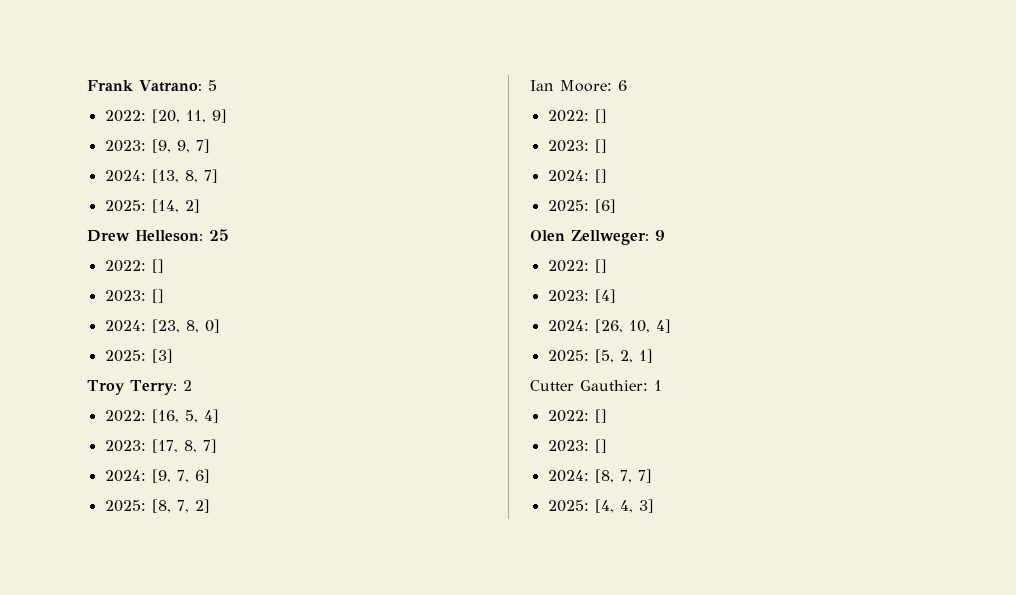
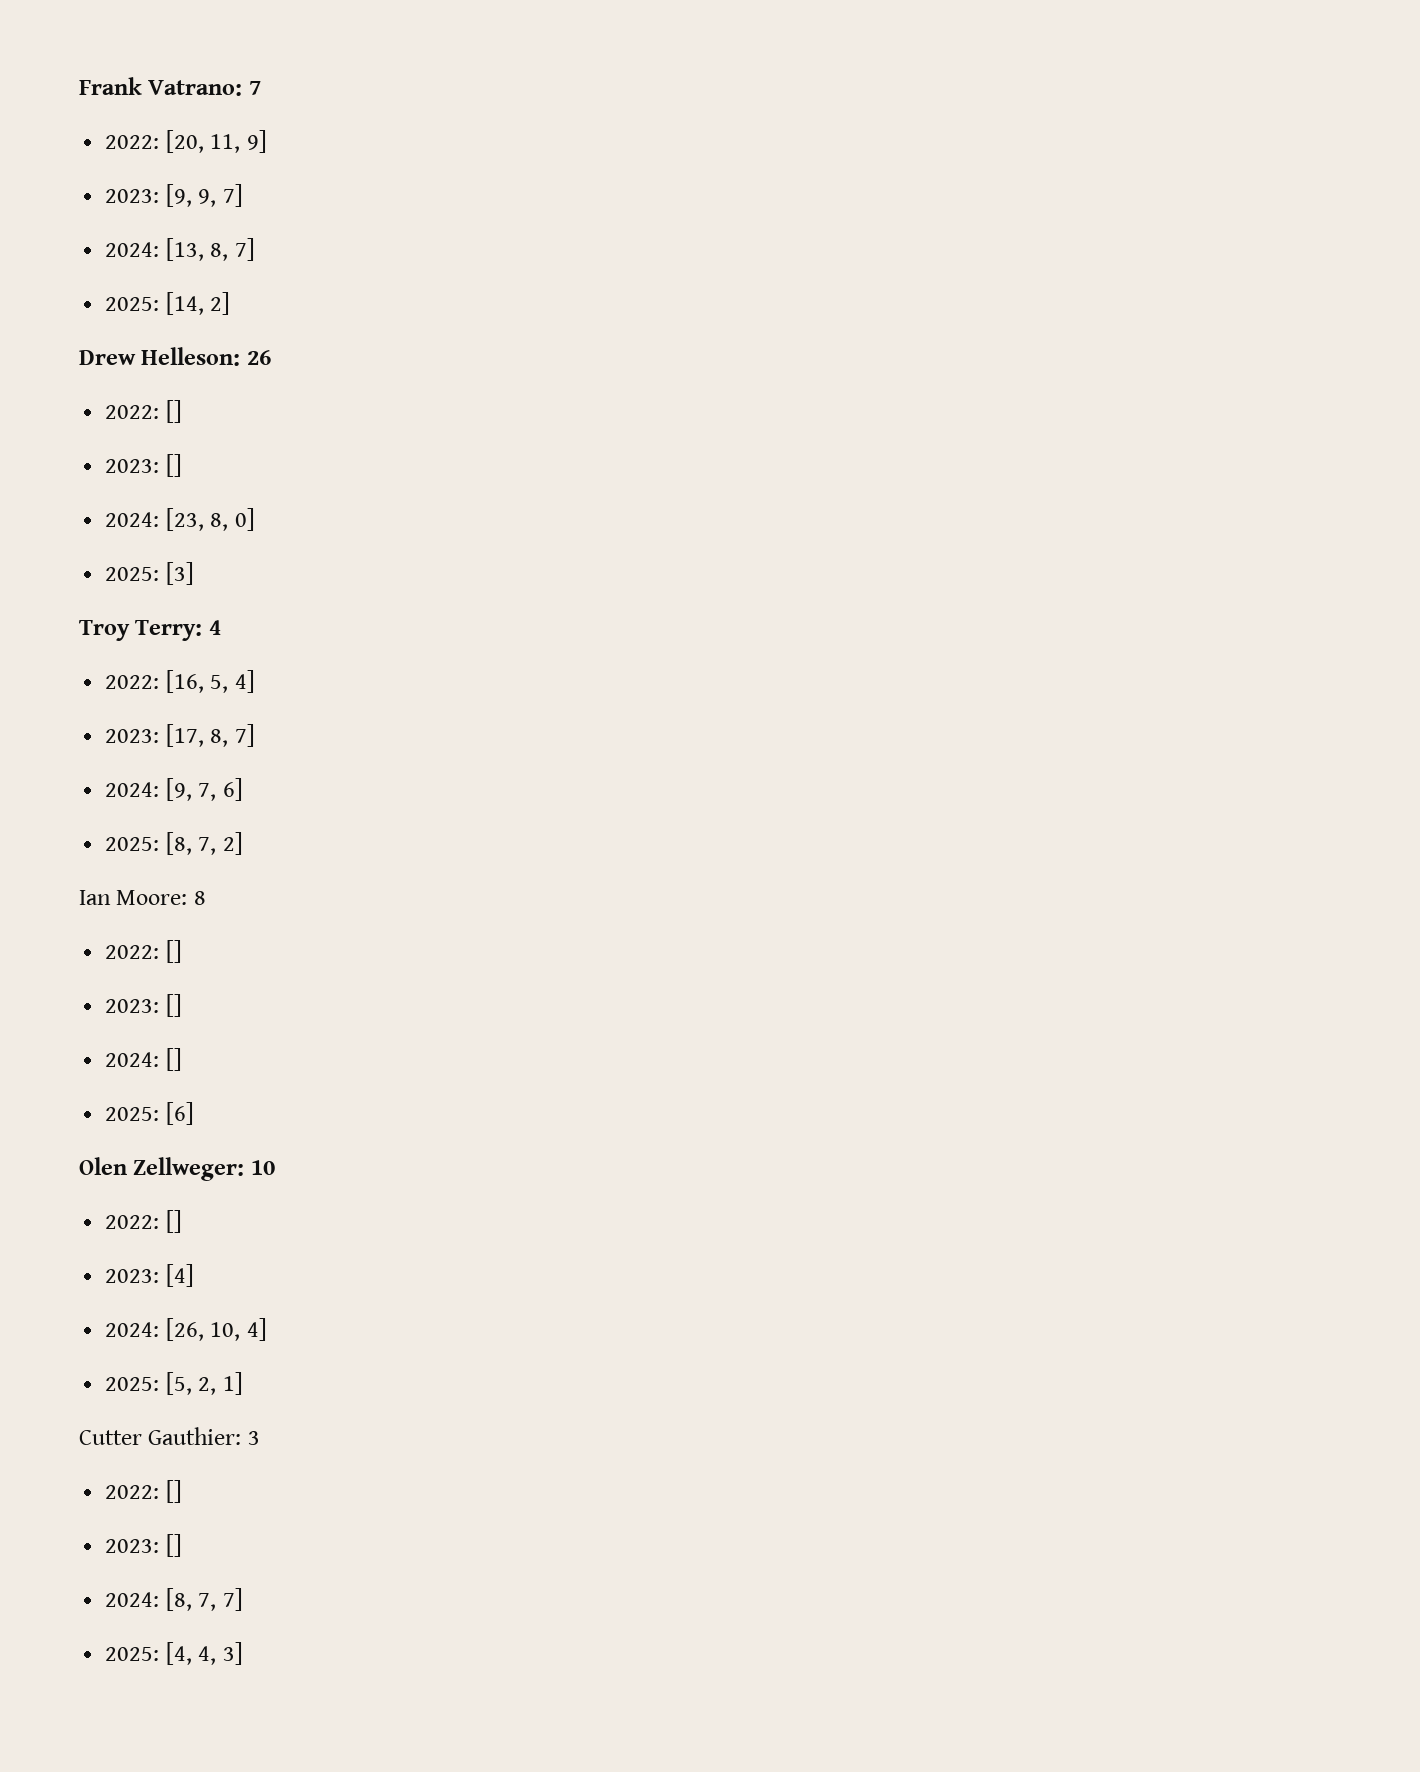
[207,80,217,91] 5 -> [248,81,261,95] 7
[209,229,229,241] 25 -> [246,350,271,365] 26
[182,380,192,391] 2 -> [208,620,221,635] 4
[618,80,627,91] 6 -> [193,891,206,905] 8
[655,230,665,241] 9 -> [250,1160,275,1175] 10
[654,380,662,391] 1 -> [247,1431,260,1445] 3

